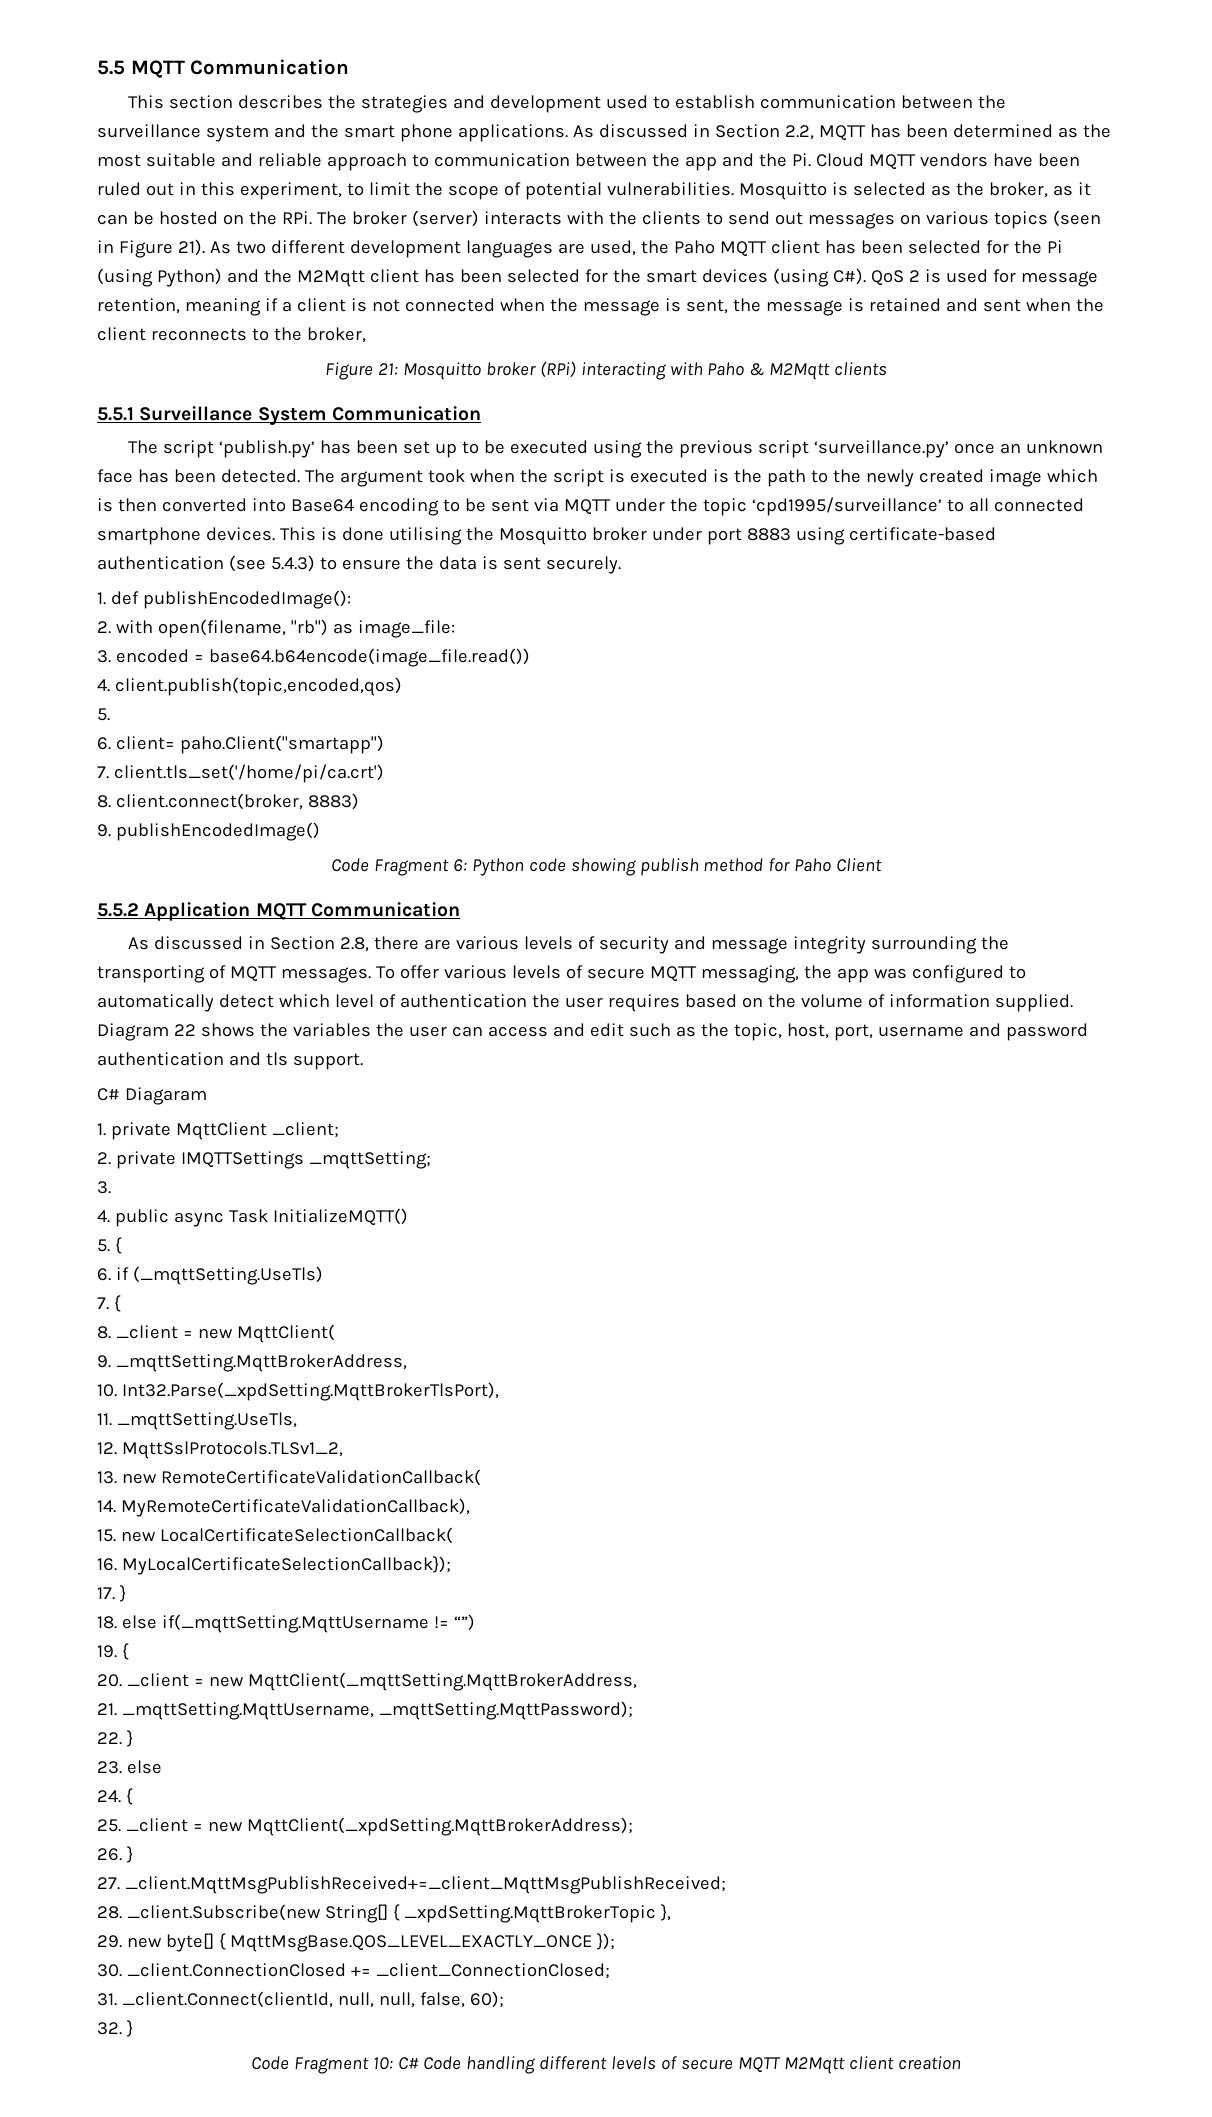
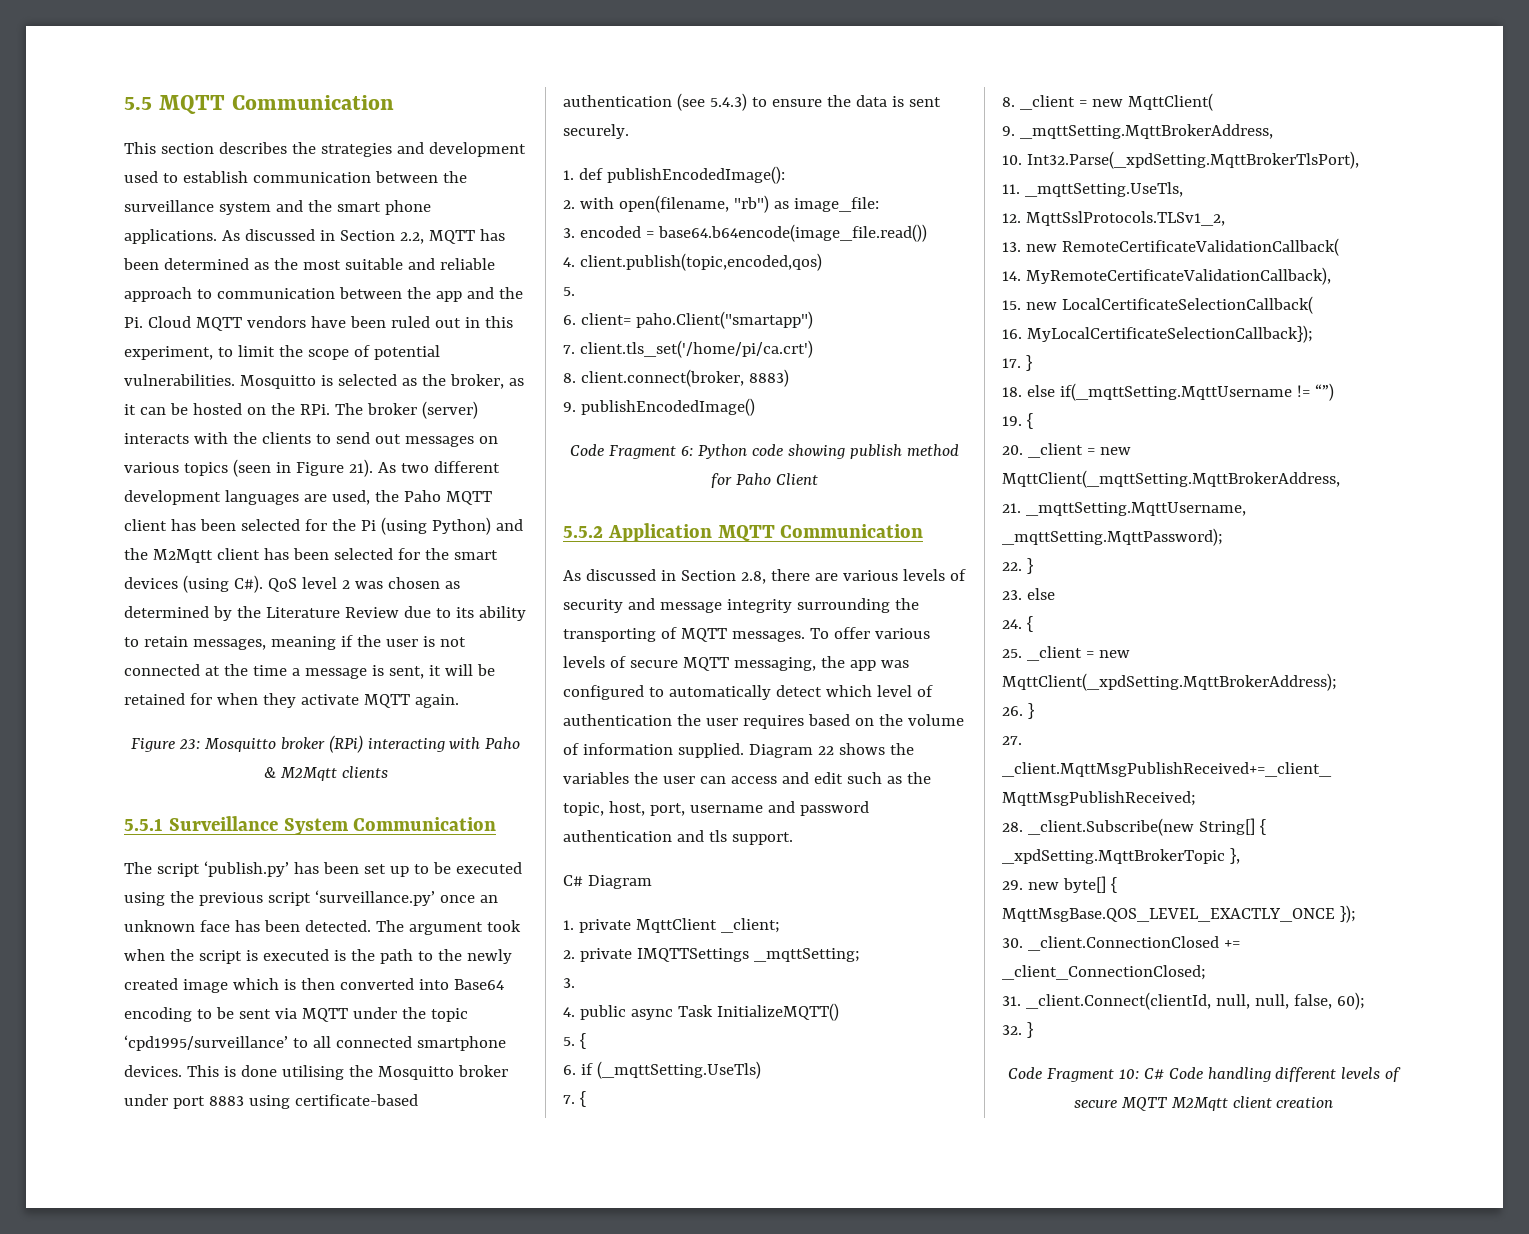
[908,269,1098,287] [97,298,1104,316] [97,327,366,343] [324,362,398,380] 2 is used for message retention, meaning if a client is not connected when the message is sent, the message is retained and sent when the client reconnects to the broker, // Figure 21: -> [301,577,460,589] [124,606,526,621] [124,635,466,650] [124,664,495,679] [124,693,459,708] [130,738,200,752] level 2 was chosen as determined by the Literature Review due to its ability to retain messages, meaning if the user is not connected at the time a message is sent, it will be retained for when they activate MQTT again. // Figure 23:
[124,1087,207,1105] Diagaram -> [587,875,652,889] Diagram

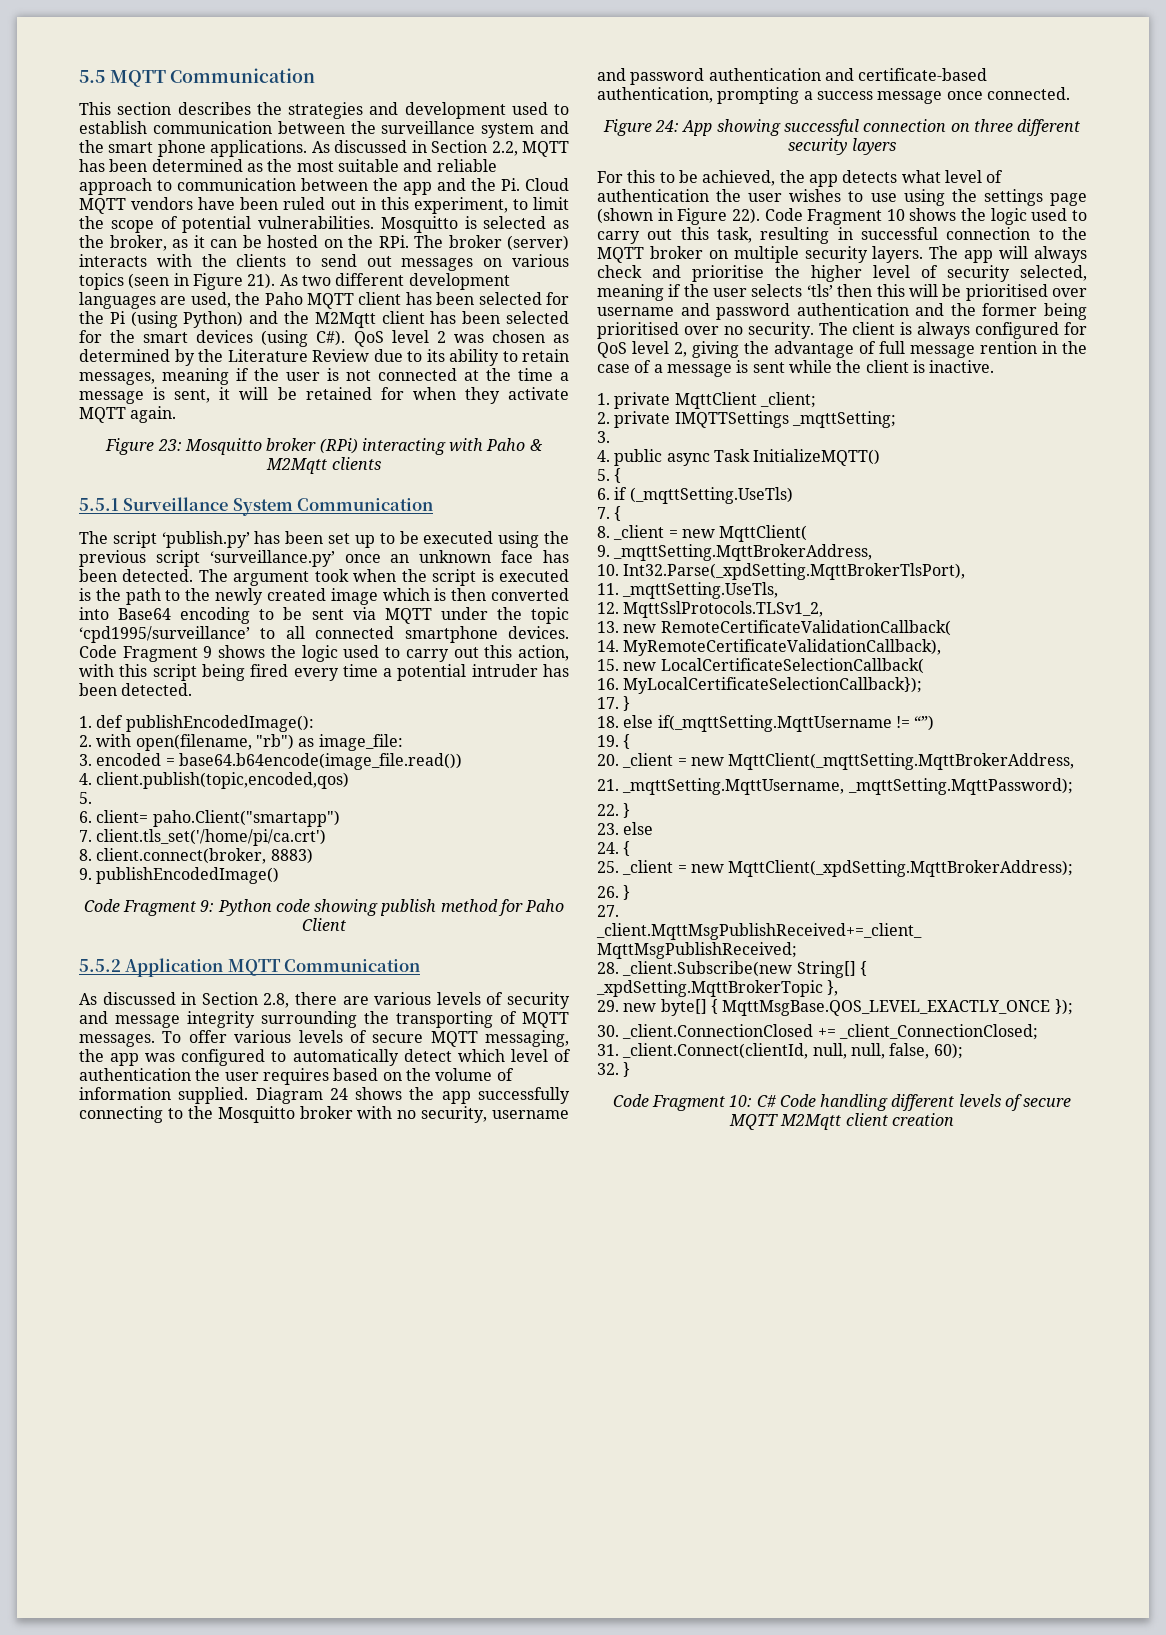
[186,1065,508,1080] [124,1094,418,1109] [563,93,941,111] [563,124,629,139] This is done utilising the Mosquitto broker under port 8883 using certificate-based authentication (see 5.4.3) to ensure the data is sent securely. -> [79,645,570,662] [79,664,569,681] [79,683,193,696] Code Fragment 9 shows the logic used to carry out this action, with this script being fired every time a potential intruder has been detected.
[681,446,694,456] 6: -> [200,900,215,912] 9:
[817,743,914,755] [563,772,931,784] [563,801,869,816] [563,830,793,845] [563,875,652,889] 22 shows the variables the user can access and edit such as the topic, host, port, username and password authentication and tls support. // C# Diagram -> [329,1087,570,1104] [79,1106,569,1123] [597,68,988,85] [597,87,1070,104] [602,119,1081,136] [788,138,896,155] [597,170,1004,187] [597,189,1087,206] [597,208,1087,225] [597,227,1087,244] [597,246,1087,263] [597,265,1087,282] [597,284,1087,301] [597,303,1087,320] [597,322,1087,339] [597,341,1087,358] [597,360,995,377] 24 shows the app successfully connecting to the Mosquitto broker with no security, username and password authentication and certificate-based authentication, prompting a success message once connected. // Figure 24: App showing successful connection on three different security layers // For this to be achieved, the app detects what level of authentication the user wishes to use using the settings page (shown in Figure 22). Code Fragment 10 shows the logic used to carry out this task, resulting in successful connection to the MQTT broker on multiple security layers. The app will always check and prioritise the higher level of security selected, meaning if the user selects ‘tls’ then this will be prioritised over username and password authentication and the former being prioritised over no security. The client is always configured for QoS level 2, giving the advantage of full message rention in the case of a message is sent while the client is inactive.

